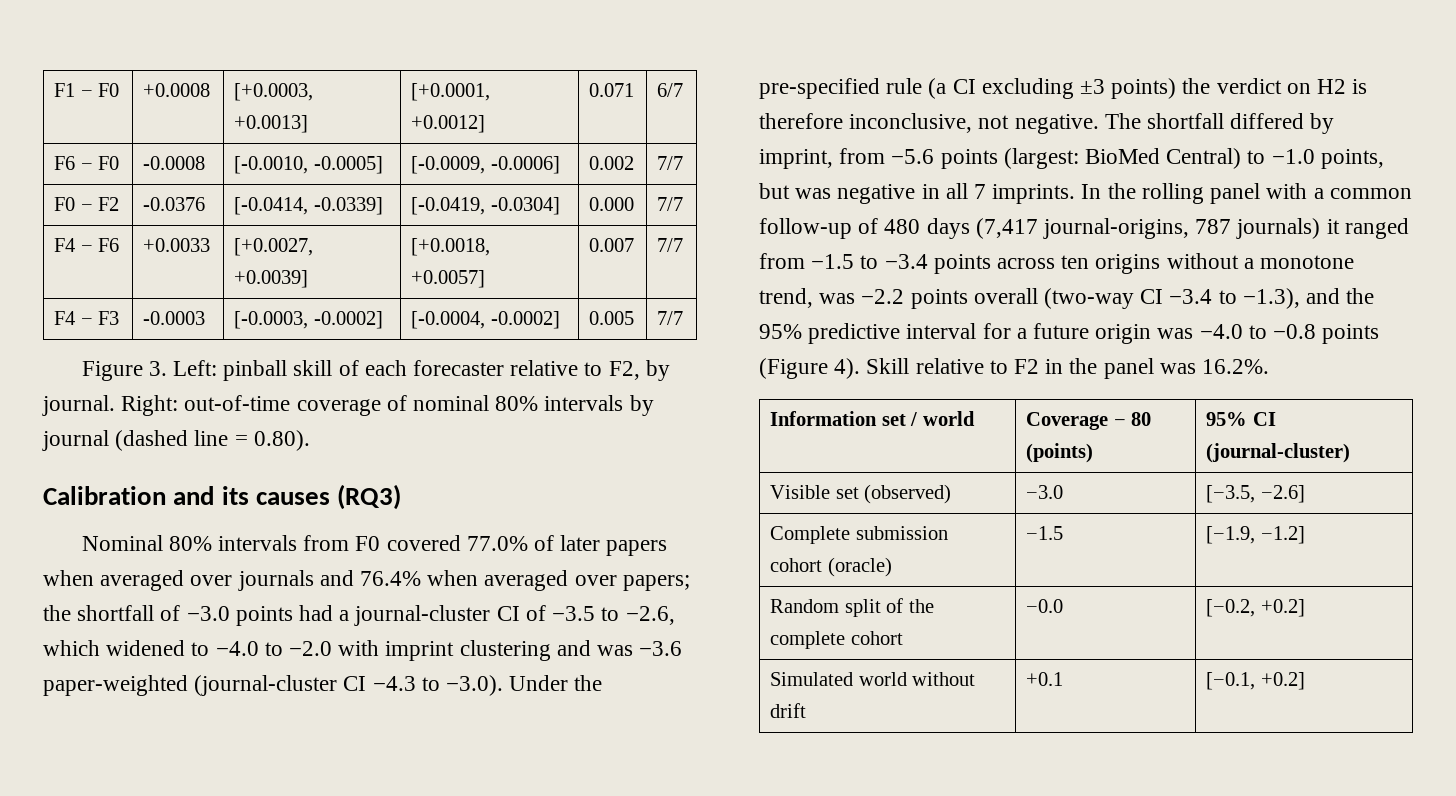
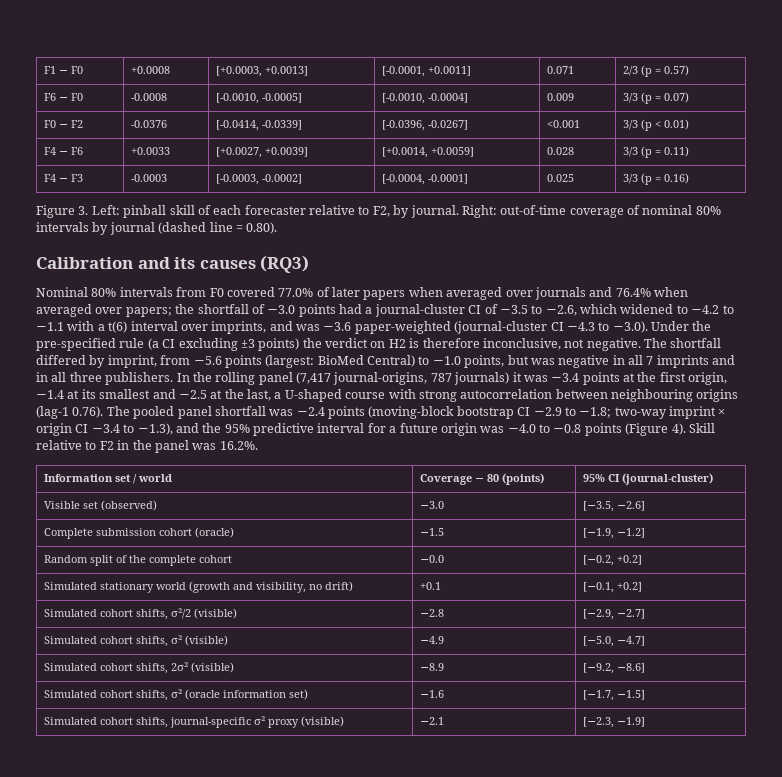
[411,83,491,101] [411,115,486,133] [+0.0001, +0.0012] -> [382,66,472,77] [-0.0001, +0.0011]
[657,83,684,97] 6/7 -> [623,65,690,77] 2/3 (p = 0.57)
[411,156,560,174] [589,156,635,170] [657,156,684,170] [-0.0009, -0.0006] | 0.002 | 7/7 -> [382,93,469,104] [547,93,575,101] [623,92,690,104] [-0.0010, -0.0004] | 0.009 | 3/3 (p = 0.07)
[411,197,560,215] [589,197,635,211] [657,197,684,211] [-0.0419, -0.0304] | 0.000 | 7/7 -> [382,120,469,131] [547,120,581,128] [623,119,690,131] [-0.0396, -0.0267] | <0.001 | 3/3 (p < 0.01)
[411,238,491,256] [411,270,486,288] [589,238,635,252] [657,238,684,252] [+0.0018, +0.0057] | 0.007 | 7/7 -> [382,147,475,158] [547,147,575,155] [623,146,690,158] [+0.0014, +0.0059] | 0.028 | 3/3 (p = 0.11)
[490,311,560,329] [589,311,635,325] [657,311,684,325] -0.0002] | 0.005 | 7/7 -> [428,174,469,184] [547,174,575,182] [623,173,690,185] -0.0001] | 0.025 | 3/3 (p = 0.16)
[215,640,551,661] −4.0 to −2.0 with imprint clustering -> [691,305,734,314] [36,321,267,334] −4.2 to −1.1 with a t(6) interval over imprints,
[992,183,1412,204] [759,218,970,239] imprints. In the rolling panel with a common follow-up of 480 days -> [656,355,736,368] [36,372,293,385] imprints and in all three publishers. In the rolling panel
[1344,218,1409,239] [759,253,1355,274] [759,288,1135,309] ranged from −1.5 to −3.4 points across ten origins without a monotone trend, was −2.2 points overall (two-way -> [523,372,728,385] [36,389,739,402] [36,406,726,419] [36,423,72,436] was −3.4 points at the first origin, −1.4 at its smallest and −2.5 at the last, a U-shaped course with strong autocorrelation between neighbouring origins (lag-1 0.76). The pooled panel shortfall was −2.4 points (moving-block bootstrap CI −2.9 to −1.8; two-way imprint × origin
[858,672,976,686] [770,703,807,718] [1026,672,1064,686] [1206,672,1305,690] world without drift | +0.1 | [−0.1, +0.2] -> [100,581,354,593] [420,582,442,590] [583,582,643,593] [44,608,238,620] [420,609,445,617] [583,609,646,620] [44,635,229,647] [420,636,445,644] [583,636,646,647] [44,662,235,674] [420,663,445,671] [583,663,646,674] [44,689,309,701] [420,690,445,698] [583,690,646,701] [44,716,345,728] [420,717,445,725] [583,717,646,728] stationary world (growth and visibility, no drift) | +0.1 | [−0.1, +0.2] // Simulated cohort shifts, σ²/2 (visible) | −2.8 | [−2.9, −2.7] // Simulated cohort shifts, σ² (visible) | −4.9 | [−5.0, −4.7] // Simulated cohort shifts, 2σ² (visible) | −8.9 | [−9.2, −8.6] // Simulated cohort shifts, σ² (oracle information set) | −1.6 | [−1.7, −1.5] // Simulated cohort shifts, journal-specific σ² proxy (visible) | −2.1 | [−2.3, −1.9]

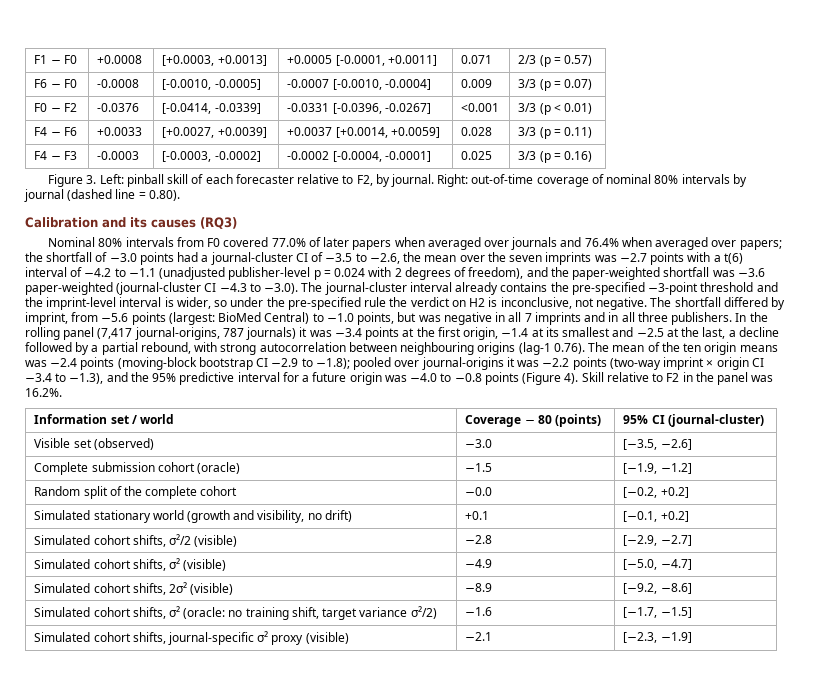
(309, 71) none -> [287,55,333,64] +0.0005
(303, 98) none -> [287,79,330,88] -0.0007
(303, 125) none -> [287,103,330,112] -0.0331
(309, 152) none -> [287,127,333,136] +0.0037
(303, 179) none -> [287,151,330,160] -0.0002
[580,304,734,314] [36,321,293,334] which widened to −4.2 to −1.1 with a t(6) interval over imprints, and -> [403,252,743,265] [25,267,710,280] the mean over the seven imprints was −2.7 points with a t(6) interval of −4.2 to −1.1 (unadjusted publisher-level p = 0.024 with 2 degrees of freedom), and the paper-weighted shortfall
[651,321,712,331] [36,338,300,351] Under the pre-specified rule (a CI excluding ±3 points) -> [301,282,778,295] [25,297,387,310] The journal-cluster interval already contains the pre-specified −3-point threshold and the imprint-level interval is wider, so under the pre-specified rule
[422,338,480,348] therefore -> (498, 302) none
[284,389,386,402] U-shaped course -> [738,327,779,337] [25,342,191,355] decline followed by a partial rebound,
[133,406,266,419] pooled panel shortfall -> [612,342,778,355] mean of the ten origin means
[579,407,667,419] −1.8; two-way -> [315,357,661,370] −1.8); pooled over journal-origins it was −2.2 points (two-way
[185,689,309,700] (oracle information set) -> [183,606,437,620] (oracle: no training shift, target variance σ²/2)

